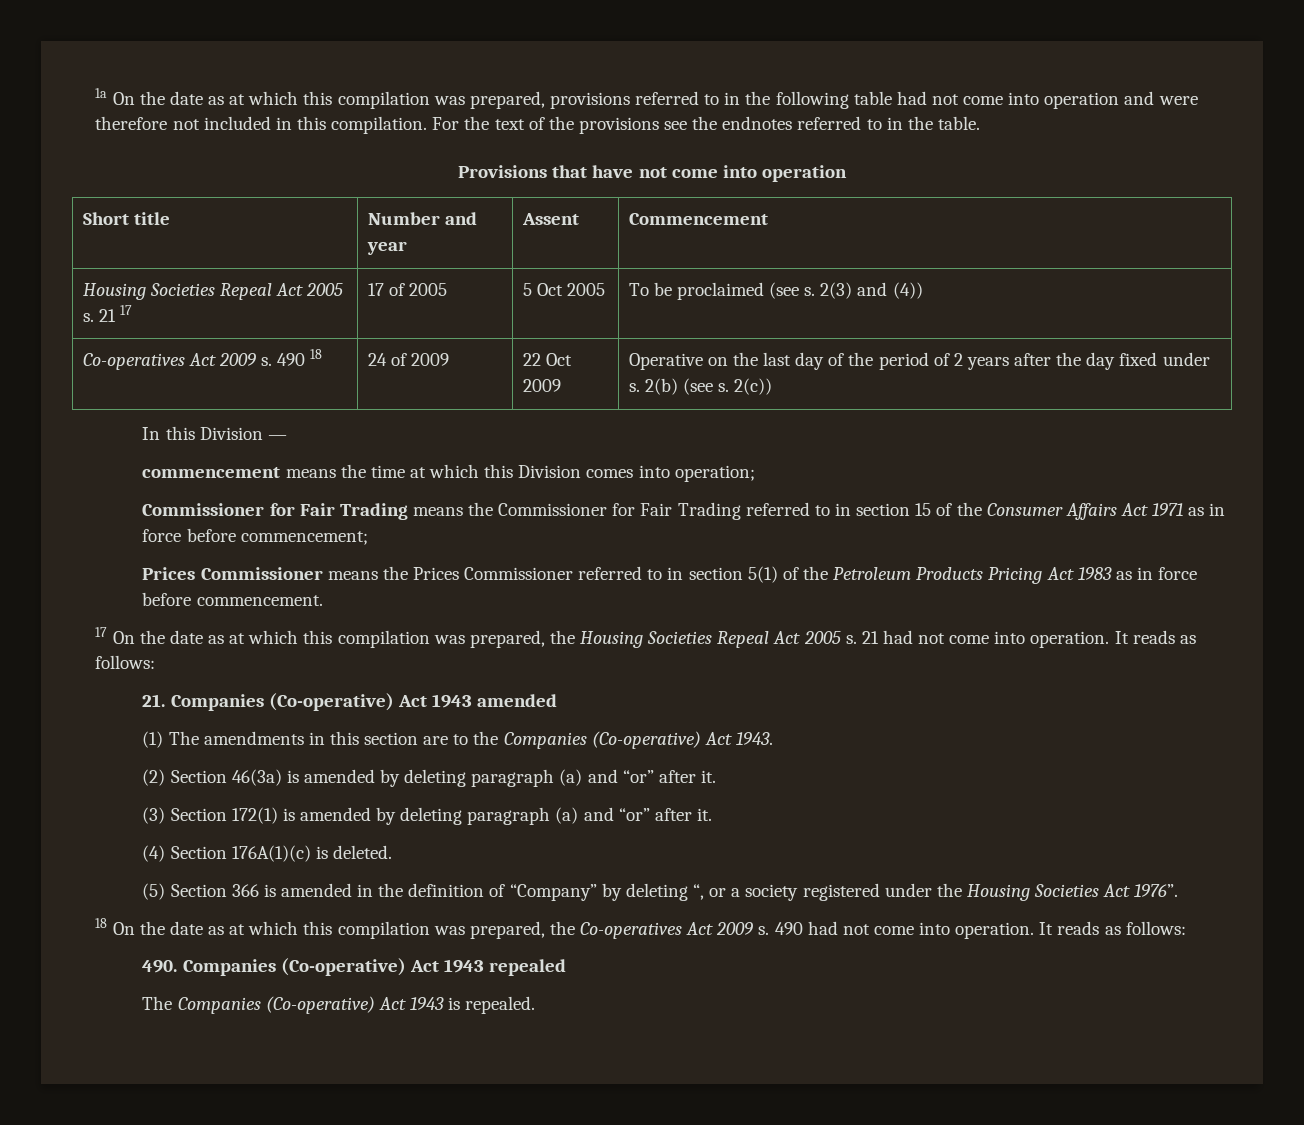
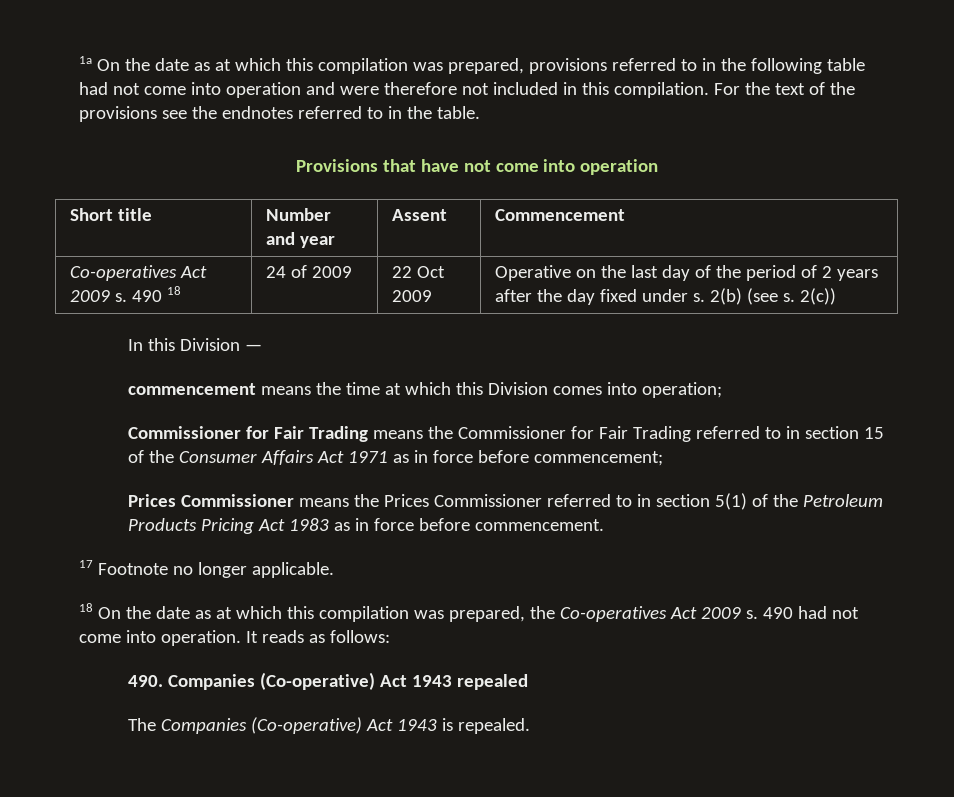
[82,283,344,300] [82,305,132,322] [367,283,447,296] [522,283,605,296] [628,282,923,300] // Housing Societies Repeal Act 2005 s. 21 17 | 17 of 2005 | 5 Oct 2005 | To be proclaimed (see s. 2(3) and (4)) -> (625, 215) none
[112,630,1196,648] [95,655,156,669] [142,693,558,711] [142,731,774,749] [142,769,717,787] [142,807,713,825] [142,845,392,862] [142,883,1179,901] On the date as at which this compilation was prepared, the Housing Societies Repeal Act 2005 s. 21 had not come into operation. It reads as follows: // 21. Companies (Co-operative) Act 1943 amended // (1) The amendments in this section are to the Companies (Co-operative) Act 1943. // (2) Section 46(3a) is amended by deleting paragraph (a) and “or” after it. // (3) Section 172(1) is amended by deleting paragraph (a) and “or” after it. // (4) Section 176A(1)(c) is deleted. // (5) Section 366 is amended in the definition of “Company” by deleting “, or a society registered under the Housing Societies Act 1976”. -> [98,562,335,578] Footnote no longer applicable.

